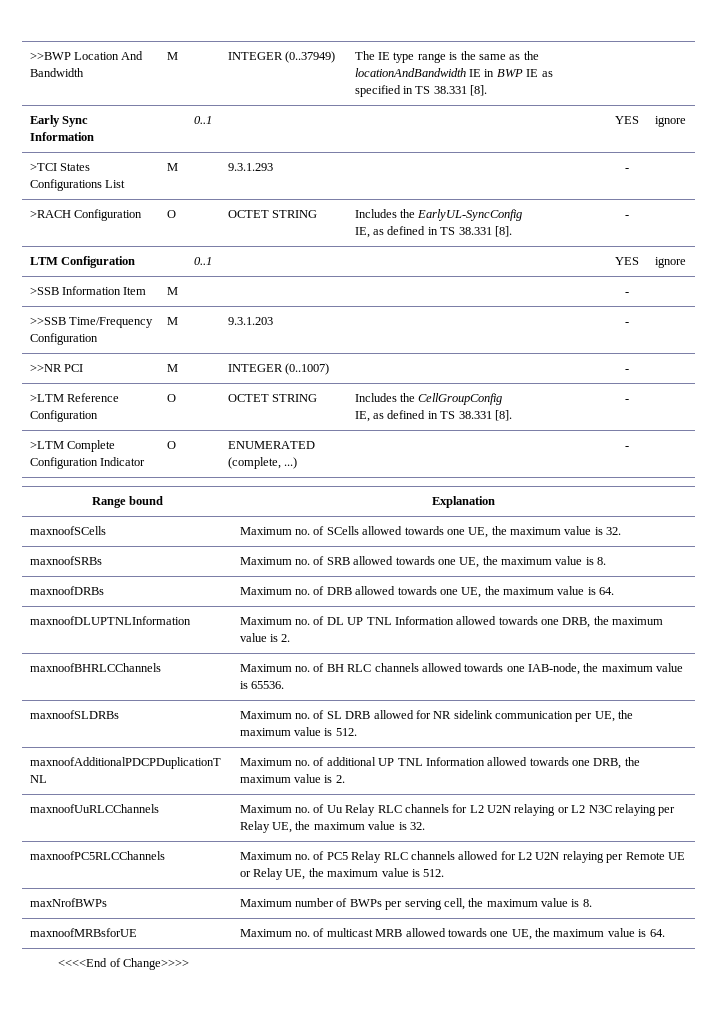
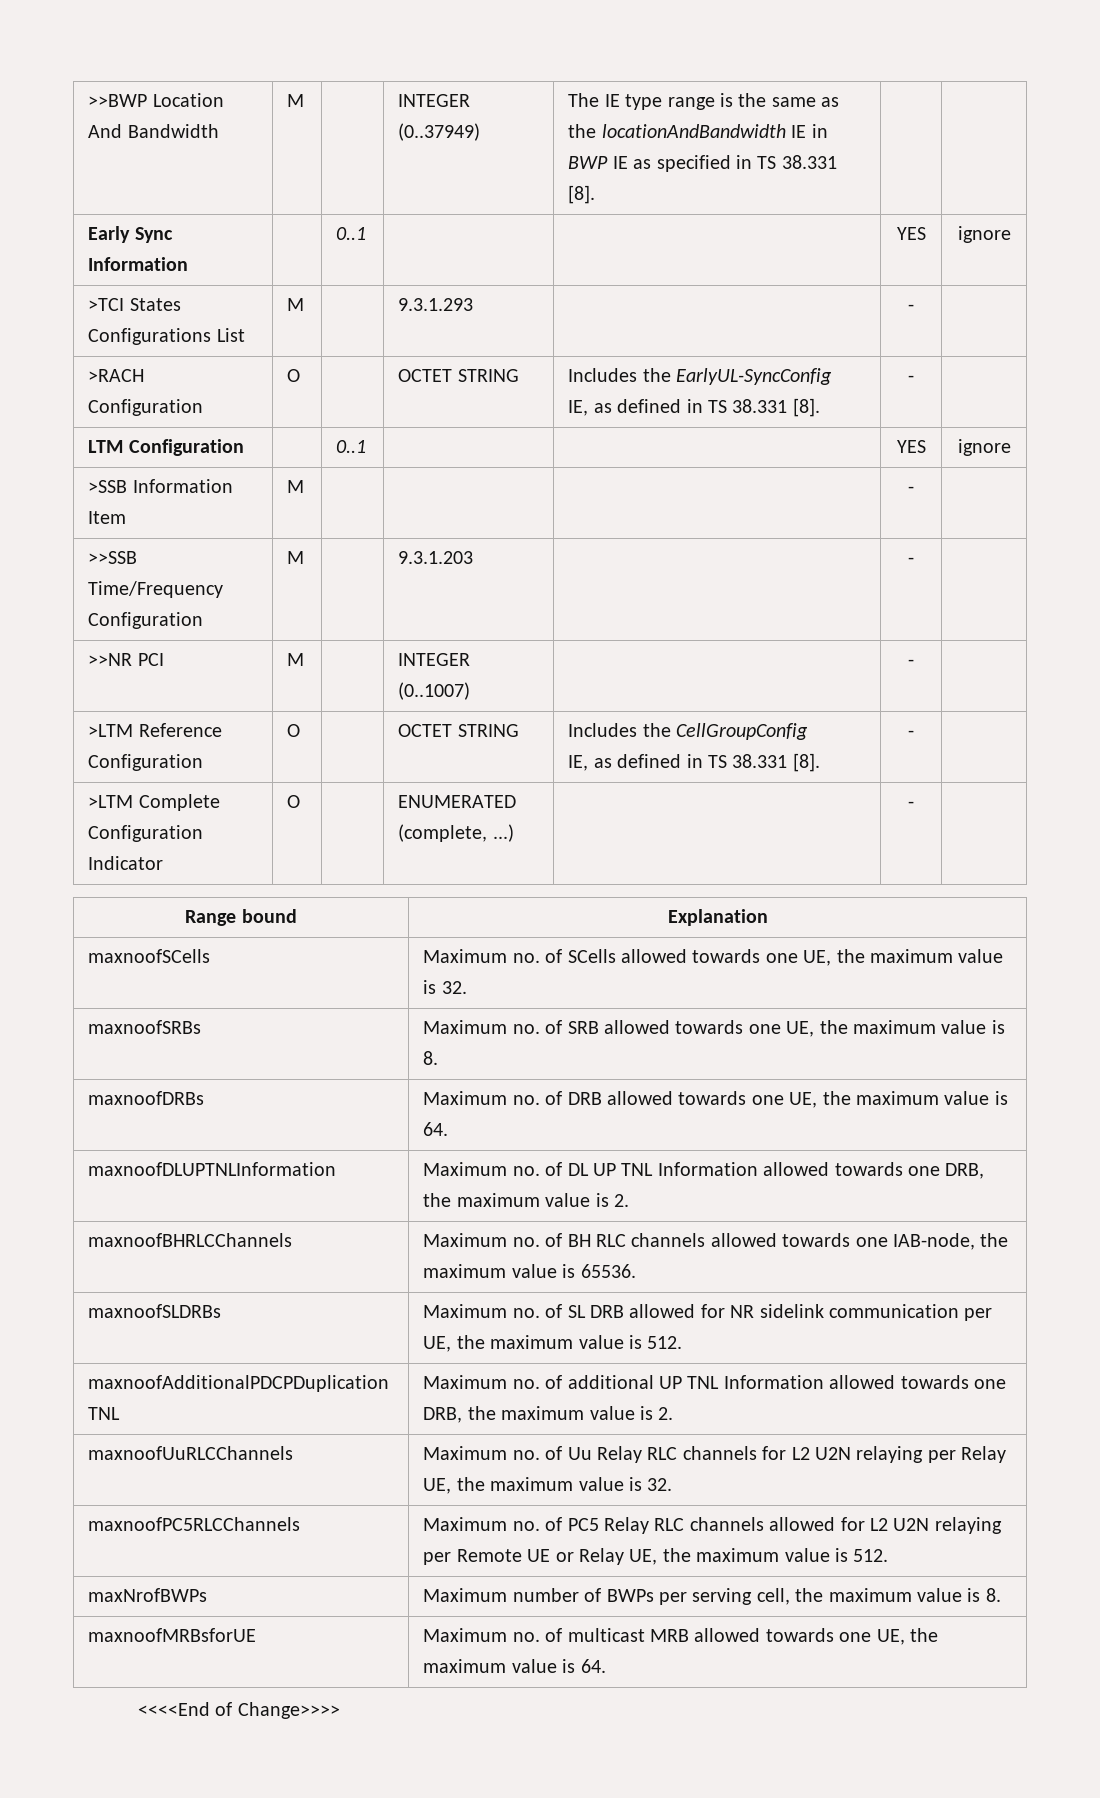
[557,804,656,816] or L2 N3C relaying -> (924, 1454) none

